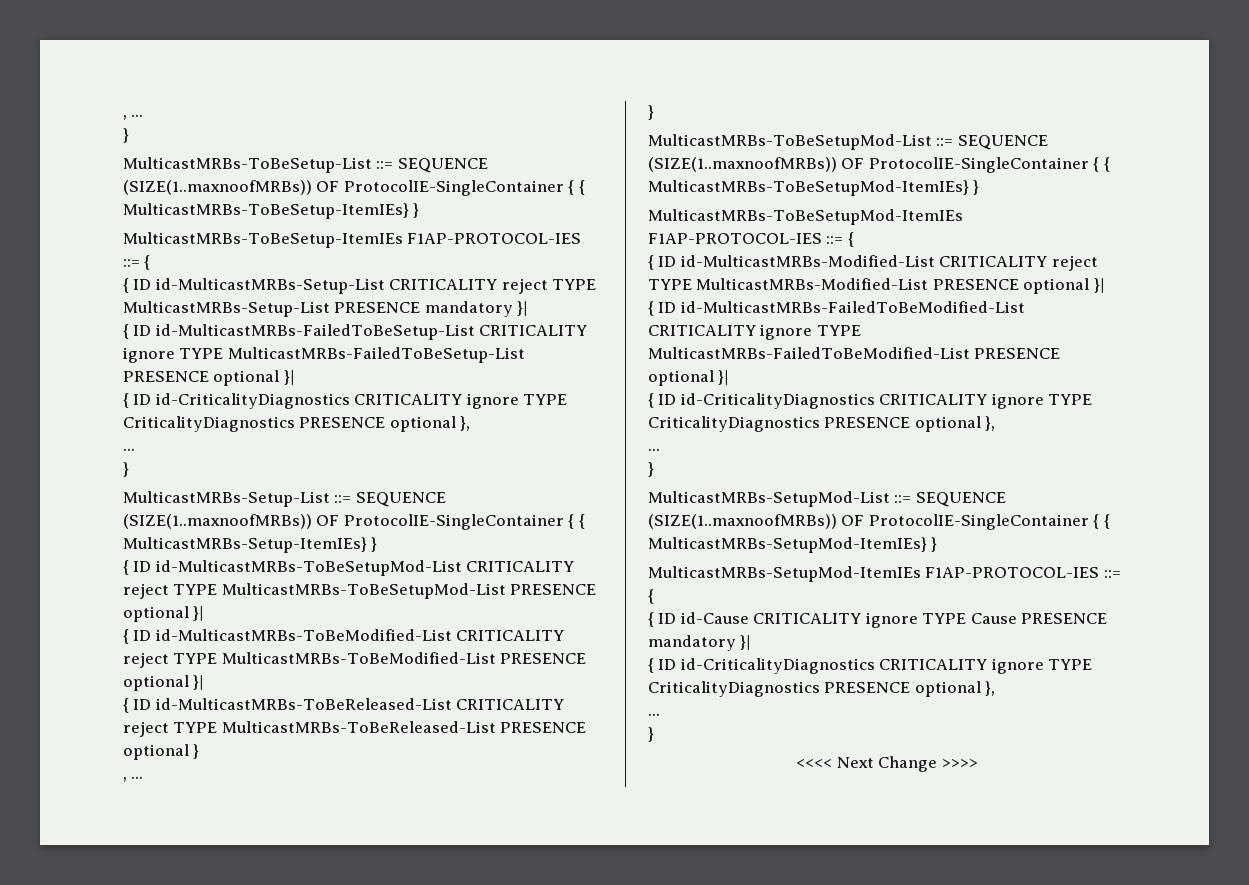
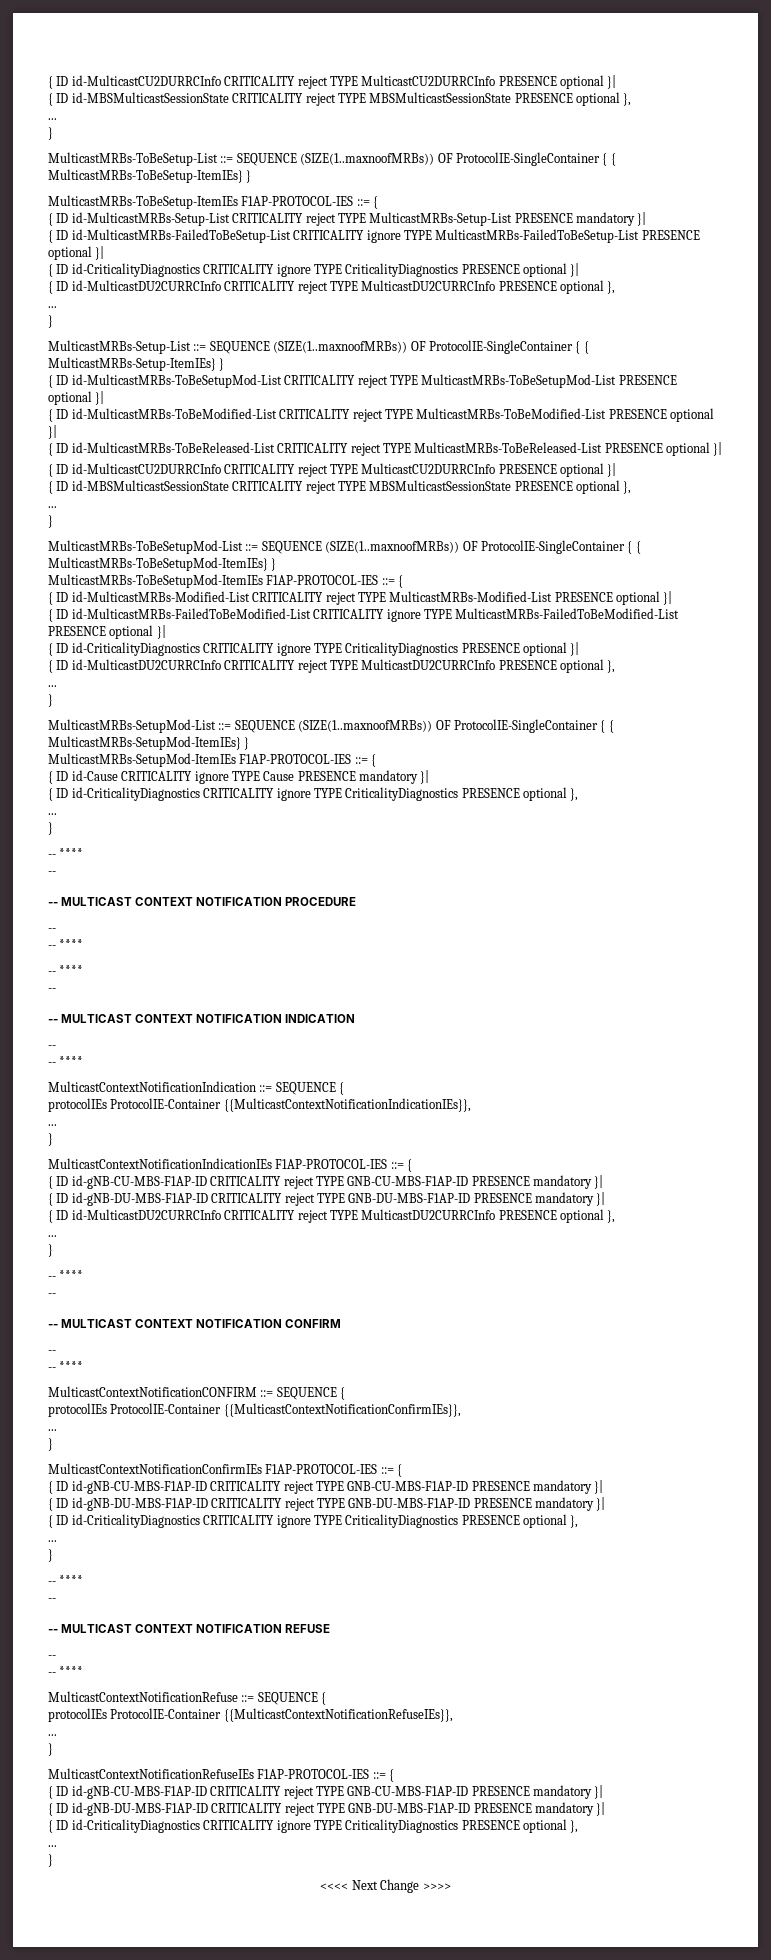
[123,115,127,120] , -> [48,75,617,89] [48,92,632,106] { ID id-MulticastCU2DURRCInfo CRITICALITY reject TYPE MulticastCU2DURRCInfo PRESENCE optional }| // { ID id-MBSMulticastSessionState CRITICALITY reject TYPE MBSMulticastSessionState PRESENCE optional }, //
(456, 424) none -> [570,263,580,277] [48,280,604,294] }| // { ID id-MulticastDU2CURRCInfo CRITICALITY reject TYPE MulticastDU2CURRCInfo PRESENCE optional
[193,744,200,759] [123,777,127,782] } // , -> [713,442,723,456] [48,463,617,477] [48,480,632,494] }| // { ID id-MulticastCU2DURRCInfo CRITICALITY reject TYPE MulticastCU2DURRCInfo PRESENCE optional }| // { ID id-MBSMulticastSessionState CRITICALITY reject TYPE MBSMulticastSessionState PRESENCE optional }, //
(981, 424) none -> [570,642,580,656] [48,659,604,673] }| // { ID id-MulticastDU2CURRCInfo CRITICALITY reject TYPE MulticastDU2CURRCInfo PRESENCE optional
(654, 734) none -> [48,848,84,858] [48,871,56,875] [48,897,357,906] [48,928,56,932] [48,939,84,949] [48,965,84,975] [48,988,56,992] [48,1014,356,1023] [48,1045,56,1049] [48,1056,84,1066] [48,1081,345,1095] [48,1098,471,1112] [48,1124,57,1126] [48,1133,53,1146] [48,1158,413,1172] [48,1175,604,1189] [48,1192,606,1206] [48,1209,616,1223] [48,1235,57,1237] [48,1244,53,1257] [48,1270,84,1280] [48,1293,56,1297] [48,1319,342,1328] [48,1350,56,1354] [48,1361,84,1371] [48,1386,346,1400] [48,1403,461,1417] [48,1429,57,1431] [48,1438,53,1451] [48,1463,403,1477] [48,1480,604,1494] [48,1497,606,1511] [48,1514,579,1528] [48,1540,57,1542] [48,1549,53,1562] [48,1575,84,1585] [48,1598,56,1602] [48,1624,331,1633] [48,1655,56,1659] [48,1666,84,1676] [48,1691,327,1705] [48,1708,453,1722] [48,1734,57,1736] [48,1743,53,1756] [48,1768,395,1782] [48,1785,604,1799] [48,1802,606,1816] [48,1819,579,1833] [48,1845,57,1847] [48,1854,53,1867] // -- **** // -- // -- MULTICAST CONTEXT NOTIFICATION PROCEDURE // -- // -- **** // -- **** // -- // -- MULTICAST CONTEXT NOTIFICATION INDICATION // -- // -- **** // MulticastContextNotificationIndication ::= SEQUENCE { // protocolIEs ProtocolIE-Container {{MulticastContextNotificationIndicationIEs}}, // ... // } // MulticastContextNotificationIndicationIEs F1AP-PROTOCOL-IES ::= { // { ID id-gNB-CU-MBS-F1AP-ID CRITICALITY reject TYPE GNB-CU-MBS-F1AP-ID PRESENCE mandatory }| // { ID id-gNB-DU-MBS-F1AP-ID CRITICALITY reject TYPE GNB-DU-MBS-F1AP-ID PRESENCE mandatory }| // { ID id-MulticastDU2CURRCInfo CRITICALITY reject TYPE MulticastDU2CURRCInfo PRESENCE optional }, // ... // } // -- **** // -- // -- MULTICAST CONTEXT NOTIFICATION CONFIRM // -- // -- **** // MulticastContextNotificationCONFIRM ::= SEQUENCE { // protocolIEs ProtocolIE-Container {{MulticastContextNotificationConfirmIEs}}, // ... // } // MulticastContextNotificationConfirmIEs F1AP-PROTOCOL-IES ::= { // { ID id-gNB-CU-MBS-F1AP-ID CRITICALITY reject TYPE GNB-CU-MBS-F1AP-ID PRESENCE mandatory }| // { ID id-gNB-DU-MBS-F1AP-ID CRITICALITY reject TYPE GNB-DU-MBS-F1AP-ID PRESENCE mandatory }| // { ID id-CriticalityDiagnostics CRITICALITY ignore TYPE CriticalityDiagnostics PRESENCE optional }, // ... // } // -- **** // -- // -- MULTICAST CONTEXT NOTIFICATION REFUSE // -- // -- **** // MulticastContextNotificationRefuse ::= SEQUENCE { // protocolIEs ProtocolIE-Container {{MulticastContextNotificationRefuseIEs}}, // ... // } // MulticastContextNotificationRefuseIEs F1AP-PROTOCOL-IES ::= { // { ID id-gNB-CU-MBS-F1AP-ID CRITICALITY reject TYPE GNB-CU-MBS-F1AP-ID PRESENCE mandatory }| // { ID id-gNB-DU-MBS-F1AP-ID CRITICALITY reject TYPE GNB-DU-MBS-F1AP-ID PRESENCE mandatory }| // { ID id-CriticalityDiagnostics CRITICALITY ignore TYPE CriticalityDiagnostics PRESENCE optional }, // ... // }

